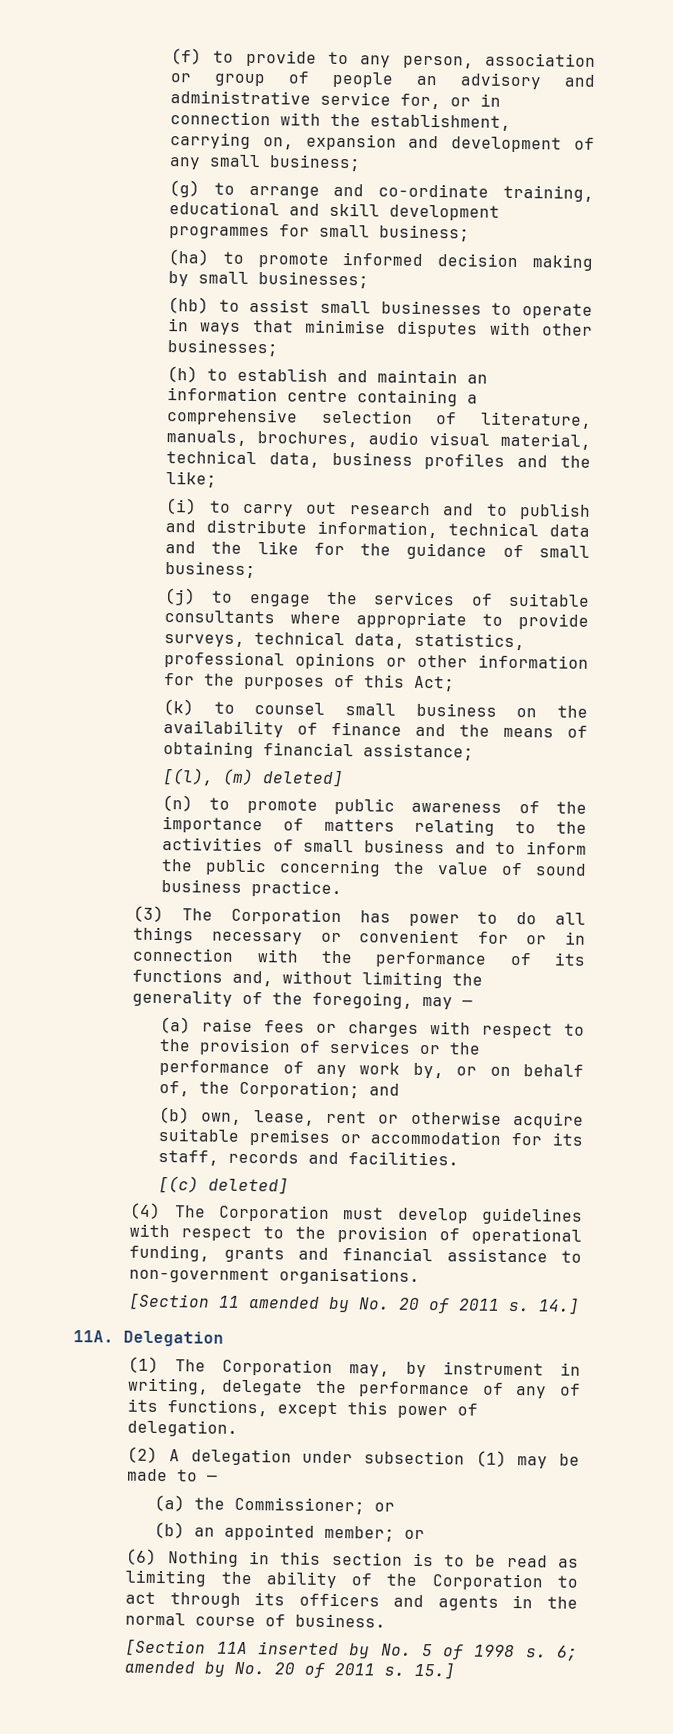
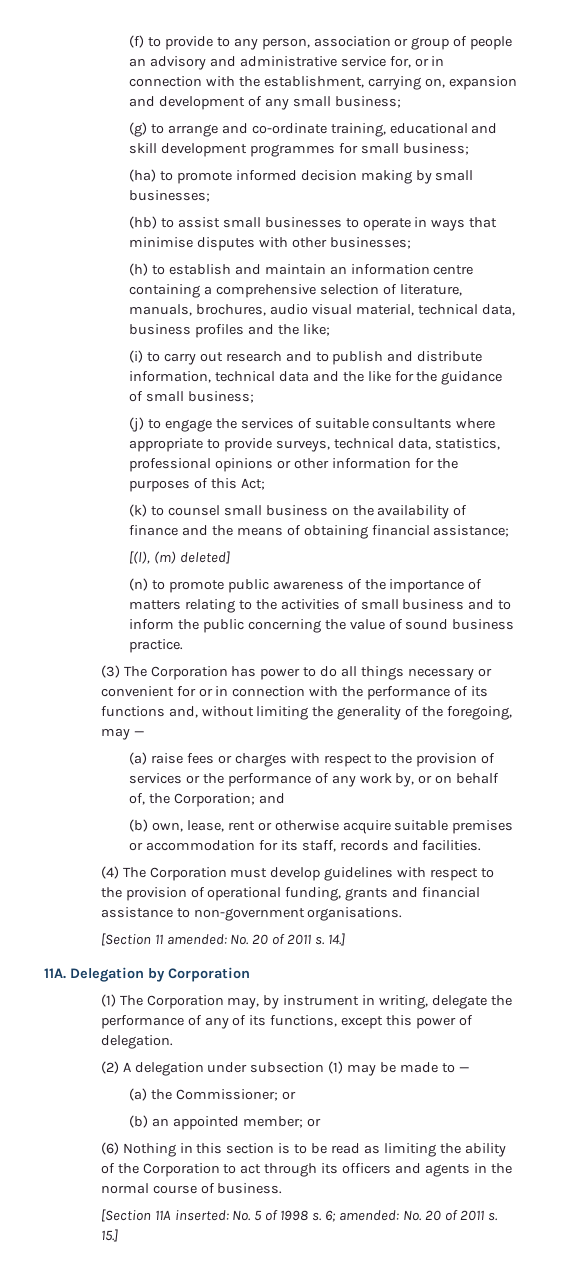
[158,1176,290,1195] // [(c) deleted] -> (482, 845) none
[248,1296,351,1313] amended by -> [166,934,227,945] amended:
(224, 1338) none -> [148,967,250,982] by Corporation
[257,1641,371,1659] inserted by -> [174,1210,229,1221] inserted:
[124,1660,226,1677] amended by -> [338,1210,399,1221] amended:

